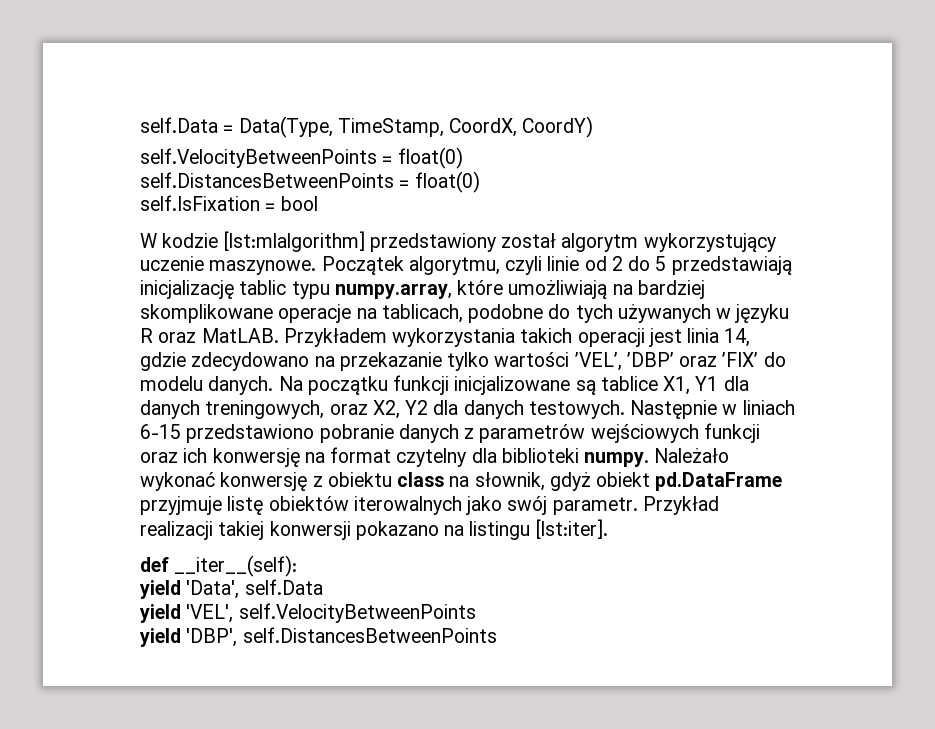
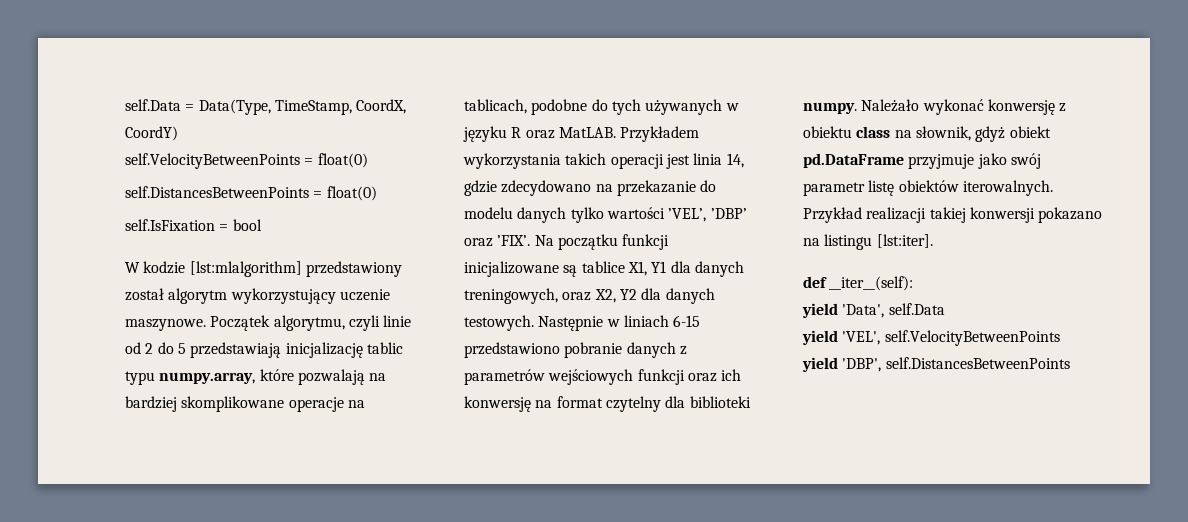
[508,280,608,299] umożliwiają -> [297,369,365,385] pozwalają
(442, 361) none -> [700,180,717,192] [464,207,567,223] do modelu danych
[722,352,786,367] [140,376,274,395] ’FIX’ do modelu danych. -> [497,235,531,246] ’FIX’.
[227,496,638,515] listę obiektów iterowalnych jako swój parametr. -> [977,153,1041,169] [803,180,1053,196] jako swój parametr listę obiektów iterowalnych.

